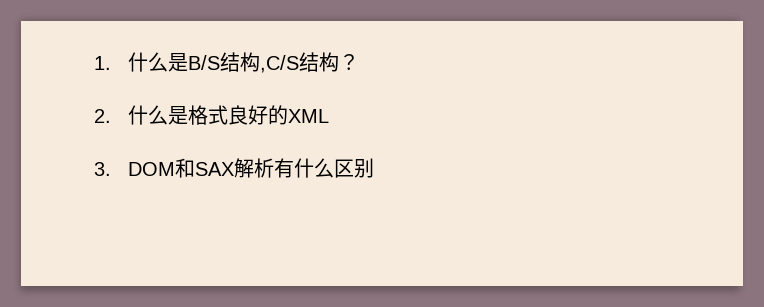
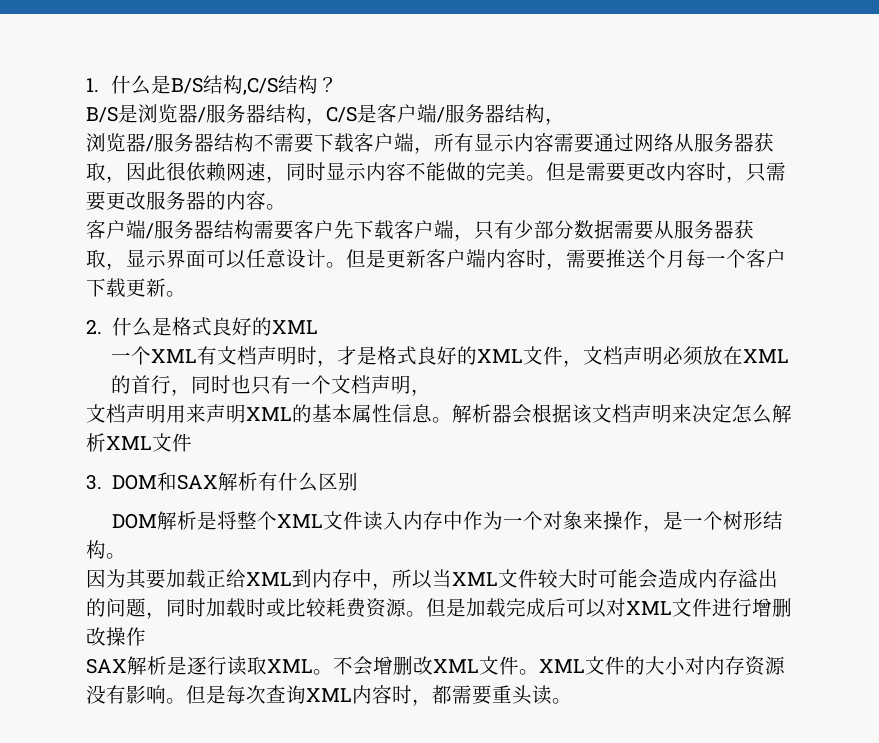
(359, 62) none -> [86,104,565,125] [86,133,774,154] [86,162,786,183] [86,191,286,211] [86,220,754,241] [86,249,786,270] [86,278,186,298] // B/S是浏览器/服务器结构，C/S是客户端/服务器结构， // 浏览器/服务器结构不需要下载客户端，所有显示内容需要通过网络从服务器获取，因此很依赖网速，同时显示内容不能做的完美。但是需要更改内容时，只需要更改服务器的内容。 // 客户端/服务器结构需要客户先下载客户端，只有少部分数据需要从服务器获取，显示界面可以任意设计。但是更新客户端内容时，需要推送个月每一个客户下载更新。
(329, 116) none -> [111,346,790,367] [111,375,432,396] [86,404,792,424] [86,433,192,452] // 一个XML有文档声明时，才是格式良好的XML文件，文档声明必须放在XML的首行，同时也只有一个文档声明， // 文档声明用来声明XML的基本属性信息。解析器会根据该文档声明来决定怎么解析XML文件
(374, 168) none -> [111,511,783,532] [86,540,126,559] [86,569,778,590] [86,598,792,619] [86,627,146,646] [86,656,785,676] [86,685,572,706] // DOM解析是将整个XML文件读入内存中作为一个对象来操作，是一个树形结构。 // 因为其要加载正给XML到内存中，所以当XML文件较大时可能会造成内存溢出的问题，同时加载时或比较耗费资源。但是加载完成后可以对XML文件进行增删改操作 // SAX解析是逐行读取XML。不会增删改XML文件。XML文件的大小对内存资源没有影响。但是每次查询XML内容时，都需要重头读。

